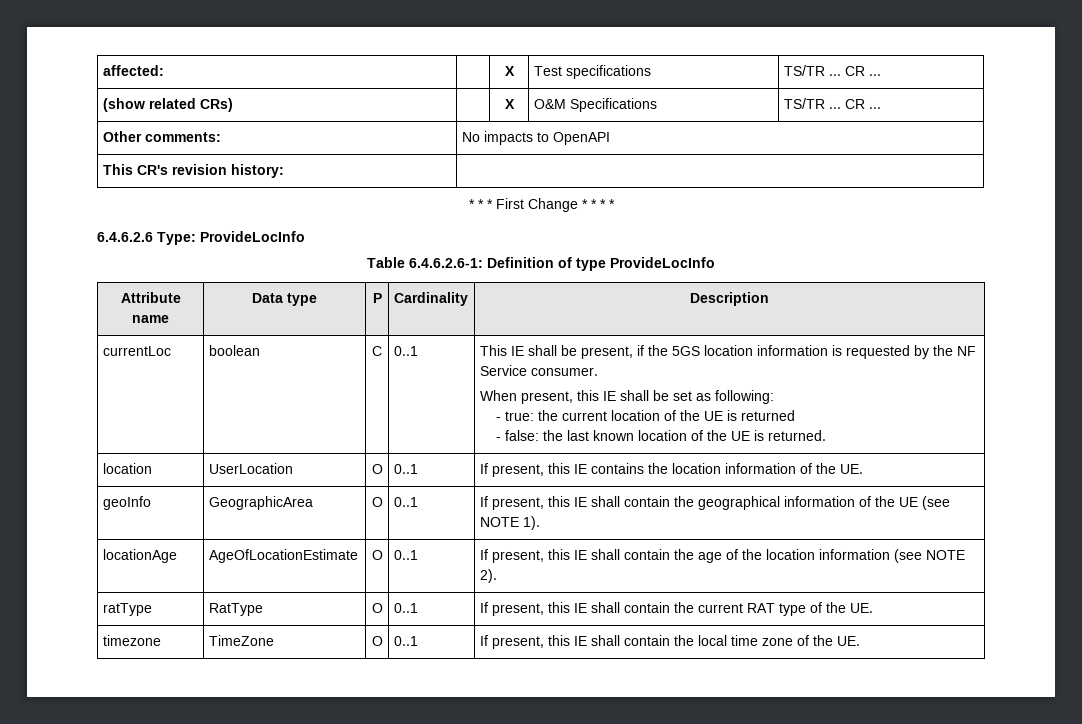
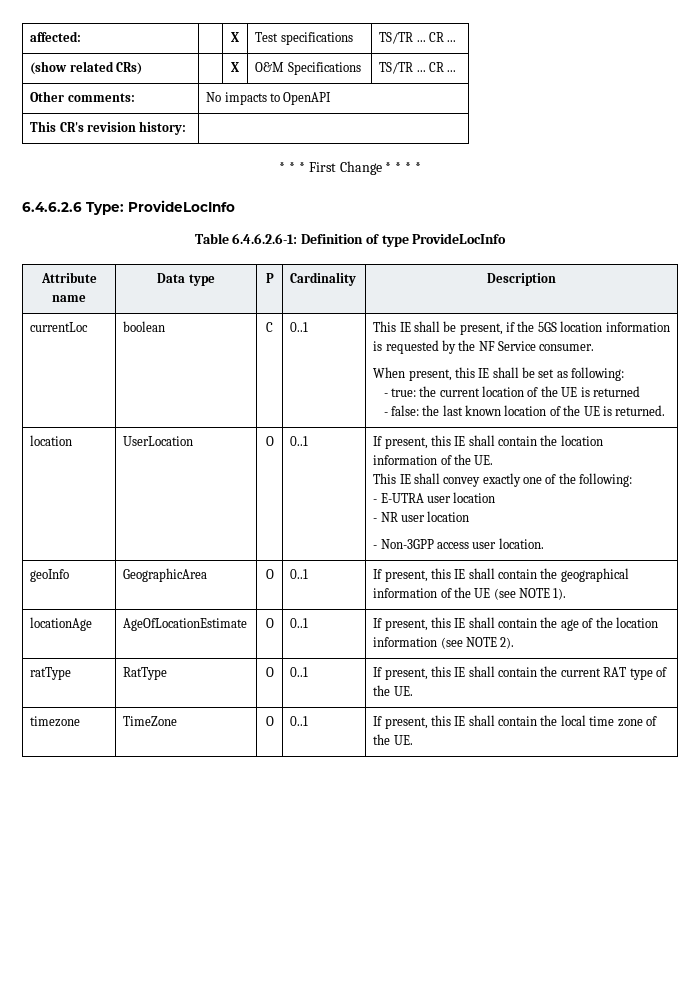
[590,463,644,474] contains -> [468,435,538,446] shall contain
(863, 469) none -> [373,473,633,487] [373,492,496,503] [373,511,470,522] [373,538,544,549] // This IE shall convey exactly one of the following: // - E-UTRA user location // - NR user location // - Non-3GPP access user location.

